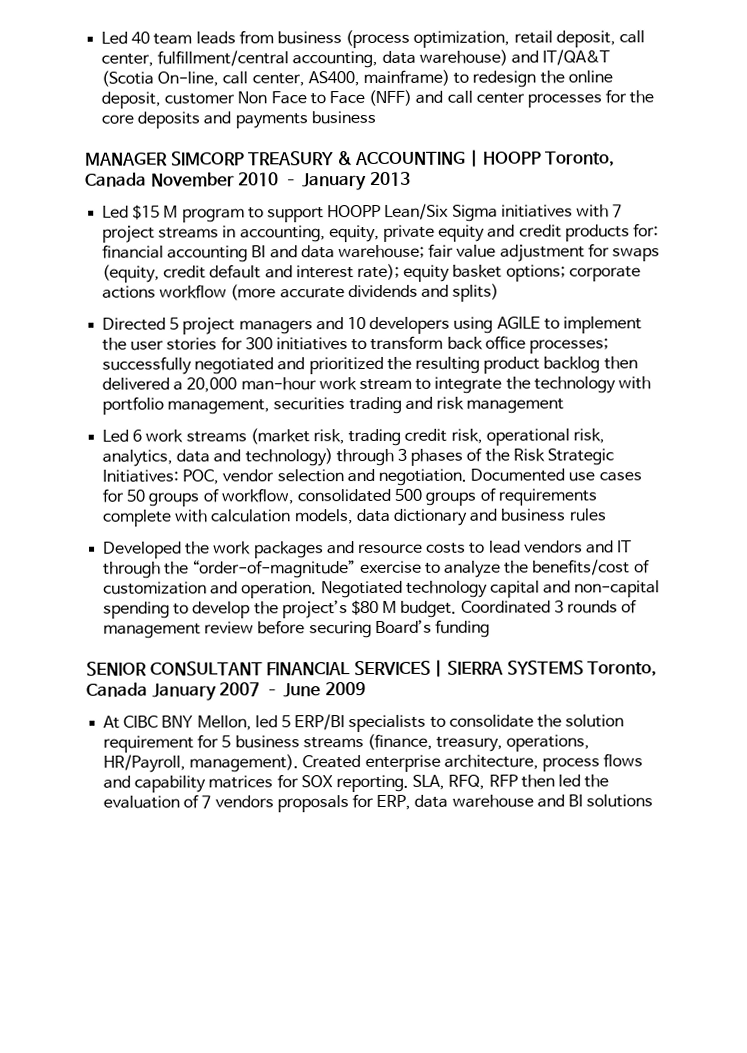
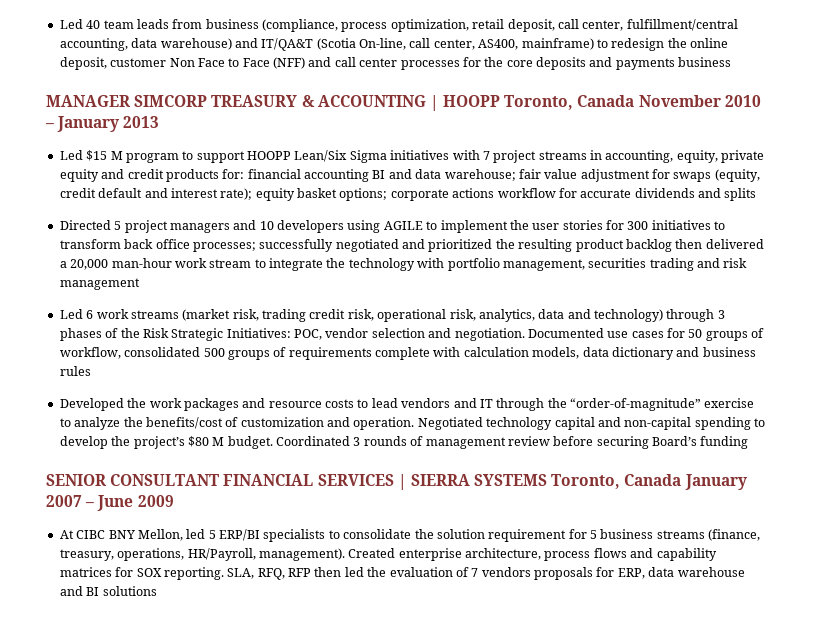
[345,29,411,49] (process -> [262,19,388,32] (compliance, process
[230,284,277,301] (more -> [558,188,577,198] for
[452,283,500,302] splits) -> [724,188,757,201] splits

